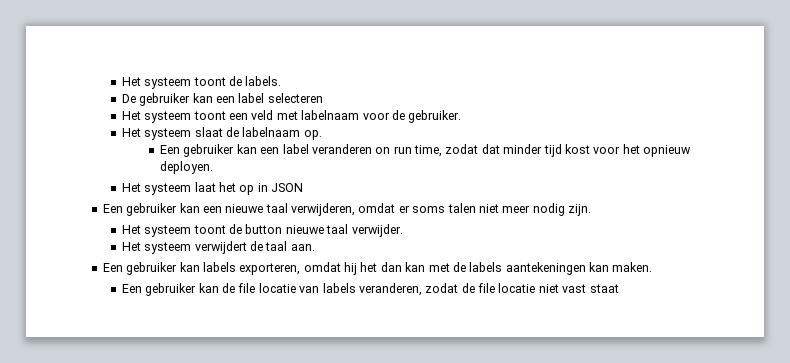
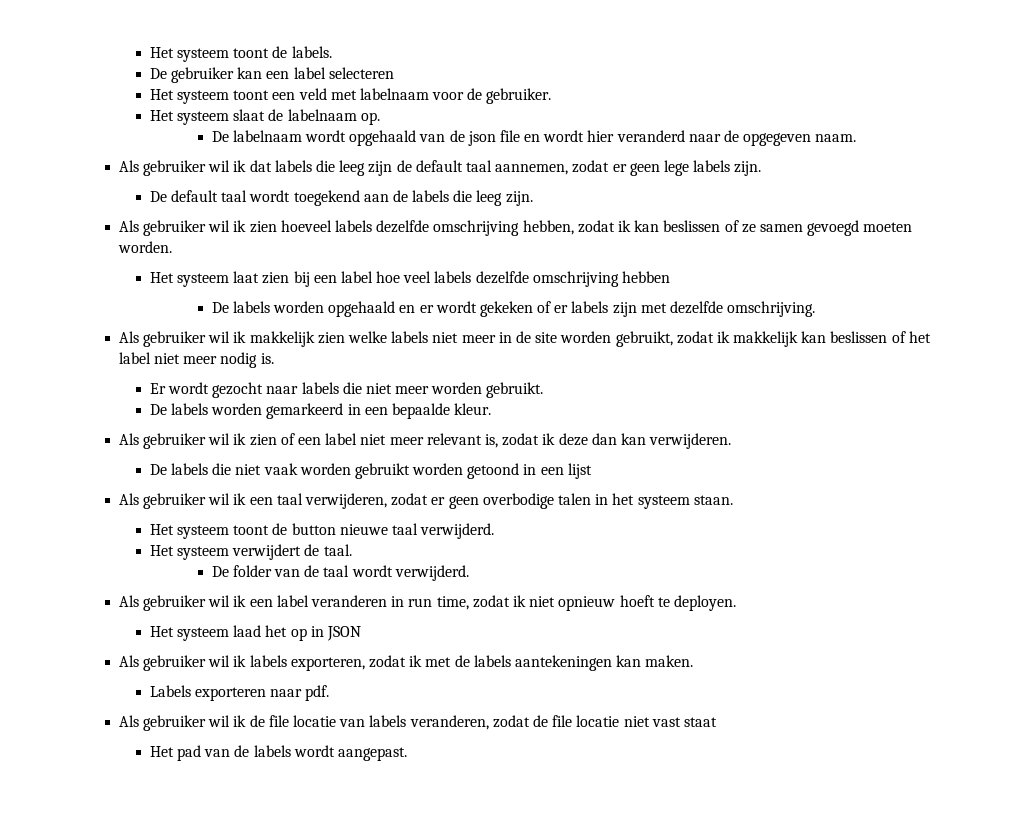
[159,144,691,157] [159,161,213,174] [121,182,304,195] [102,203,592,216] Een gebruiker kan een label veranderen on run time, zodat dat minder tijd kost voor het opnieuw deployen. // Het systeem laat het op in JSON // Een gebruiker kan een nieuwe taal verwijderen, omdat er soms talen niet meer nodig zijn. -> [211,130,857,146] [118,160,762,176] [149,190,533,206] [118,220,913,236] [117,241,172,253] [149,271,671,287] [211,301,816,317] [118,331,931,347] [118,352,274,368] [149,382,544,398] [149,403,492,419] [118,433,732,449] [149,463,592,479] [118,493,733,509] De labelnaam wordt opgehaald van de json file en wordt hier veranderd naar de opgegeven naam. // Als gebruiker wil ik dat labels die leeg zijn de default taal aannemen, zodat er geen lege labels zijn. // De default taal wordt toegekend aan de labels die leeg zijn. // Als gebruiker wil ik zien hoeveel labels dezelfde omschrijving hebben, zodat ik kan beslissen of ze samen gevoegd moeten worden. // Het systeem laat zien bij een label hoe veel labels dezelfde omschrijving hebben // De labels worden opgehaald en er wordt gekeken of er labels zijn met dezelfde omschrijving. // Als gebruiker wil ik makkelijk zien welke labels niet meer in de site worden gebruikt, zodat ik makkelijk kan beslissen of het label niet meer nodig is. // Er wordt gezocht naar labels die niet meer worden gebruikt. // De labels worden gemarkeerd in een bepaalde kleur. // Als gebruiker wil ik zien of een label niet meer relevant is, zodat ik deze dan kan verwijderen. // De labels die niet vaak worden gebruikt worden getoond in een lijst // Als gebruiker wil ik een taal verwijderen, zodat er geen overbodige talen in het systeem staan.
[351,224,403,237] verwijder. -> [420,523,495,539] verwijderd.
[265,241,315,251] [102,262,426,275] taal aan. // Een gebruiker kan labels exporteren, omdat hij het dan kan -> [323,544,352,556] [211,565,469,581] [118,595,736,611] [149,625,361,641] [118,655,423,671] taal. // De folder van de taal wordt verwijderd. // Als gebruiker wil ik een label veranderen in run time, zodat ik niet opnieuw hoeft te deployen. // Het systeem laad het op in JSON // Als gebruiker wil ik labels exporteren, zodat ik
[121,283,219,296] Een gebruiker kan -> [149,685,330,701] [118,715,247,731] Labels exporteren naar pdf. // Als gebruiker wil ik
(619, 288) none -> [149,745,407,761] // Het pad van de labels wordt aangepast.

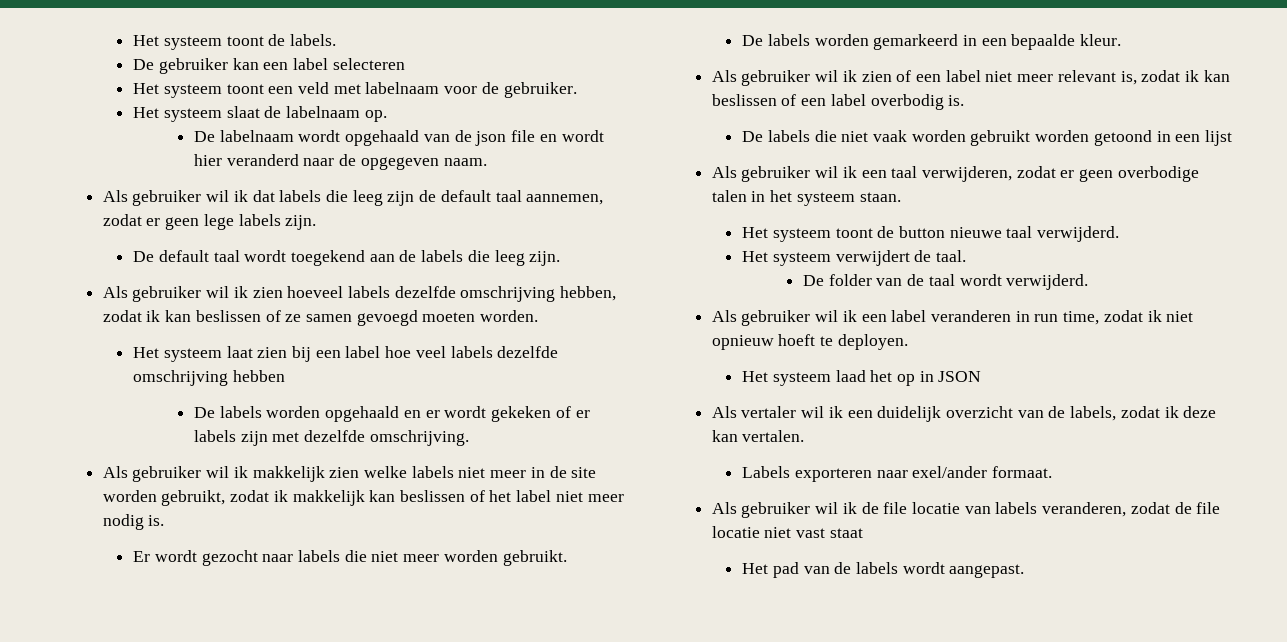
[558,433,732,449] deze dan kan verwijderen. -> [1203,70,1230,82] [711,94,965,110] kan beslissen of een label overbodig is.
[143,655,694,671] gebruiker wil ik labels exporteren, zodat ik met de labels aantekeningen kan maken. -> [741,406,1217,422] [711,430,805,442] vertaler wil ik een duidelijk overzicht van de labels, zodat ik deze kan vertalen.
[305,685,330,701] pdf. -> [912,466,1053,478] exel/ander formaat.

